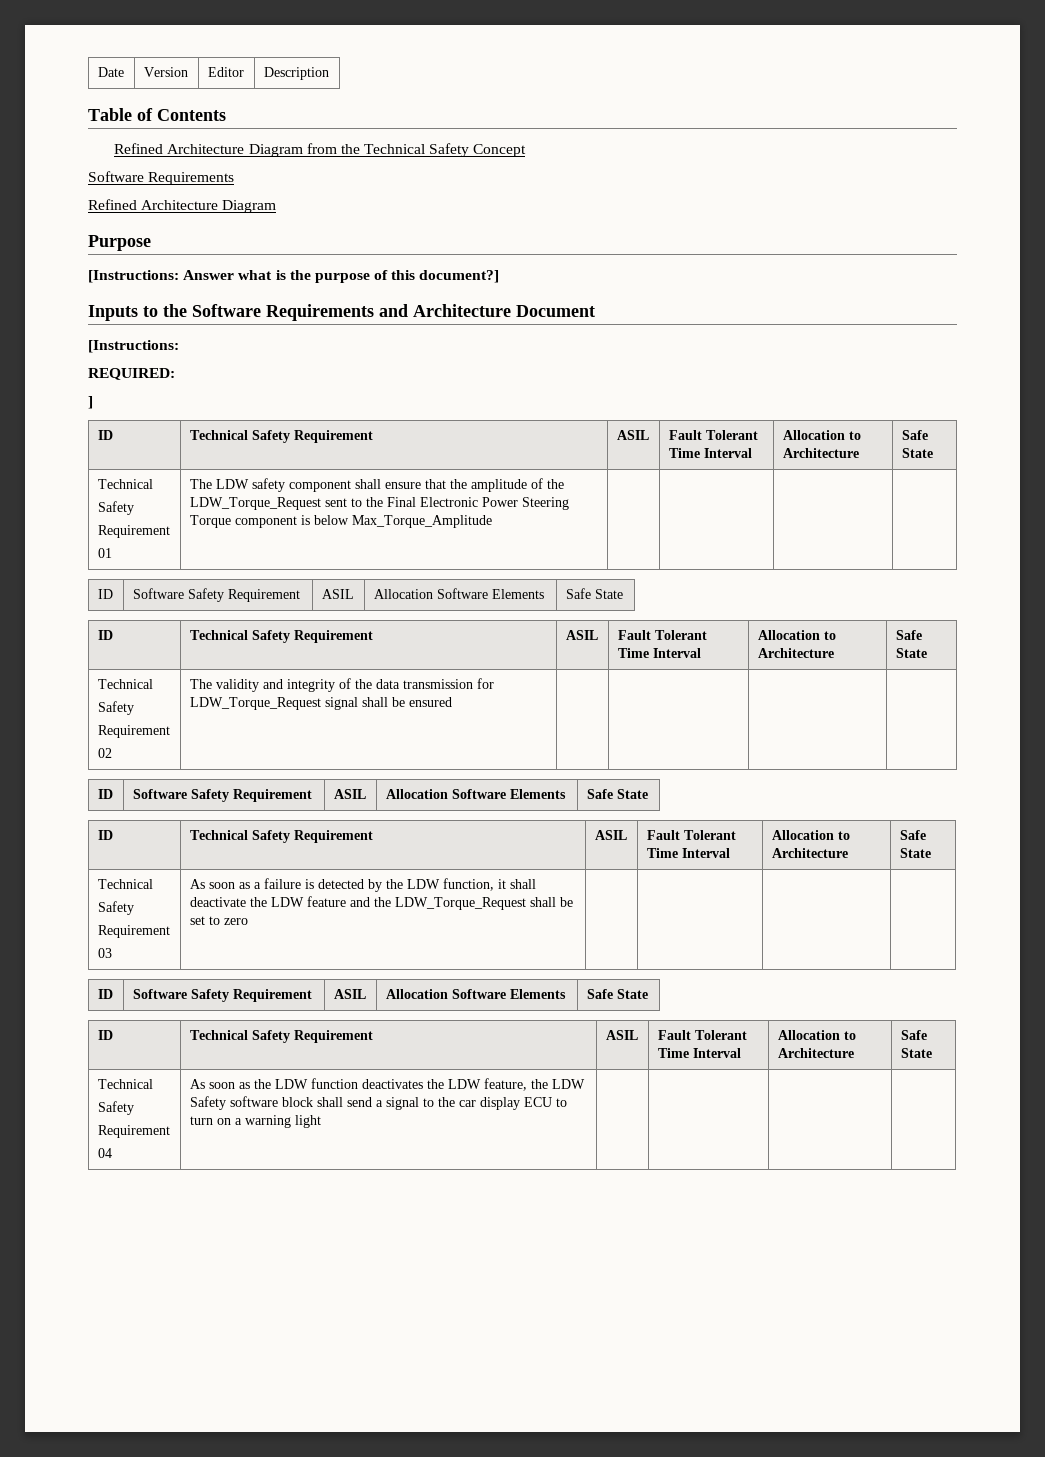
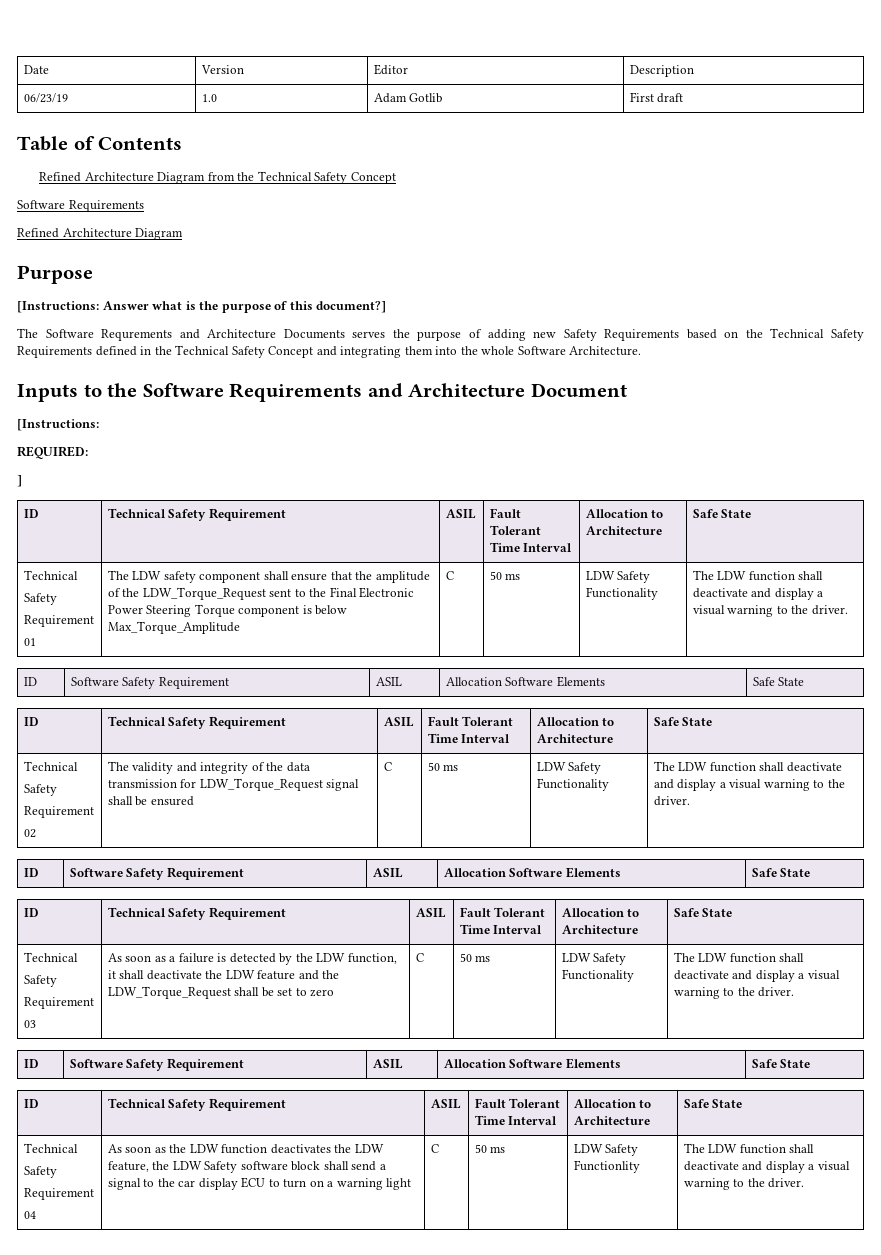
(329, 73) none -> [23,93,68,103] [201,94,217,102] [373,93,443,103] [629,92,684,103] // 06/23/19 | 1.0 | Adam Gotlib | First draft
(500, 276) none -> [17,328,864,341] [17,345,642,358] // The Software Requrements and Architecture Documents serves the purpose of adding new Safety Requirements based on the Technical Safety Requirements defined in the Technical Safety Concept and integrating them into the whole Software Architecture.
(492, 521) | | | -> [445,571,454,580] [489,571,521,580] [585,571,651,583] [585,587,658,600] [692,570,824,581] [692,588,824,600] [692,605,848,617] C | 50 ms | LDW Safety Functionality | The LDW function shall deactivate and display a visual warning to the driver.
(452, 702) | | | -> [383,762,392,771] [427,762,459,771] [536,762,602,774] [536,778,609,791] [653,761,842,772] [653,779,845,791] [653,796,690,806] C | 50 ms | LDW Safety Functionality | The LDW function shall deactivate and display a visual warning to the driver.
(248, 921) | | | -> [415,953,424,962] [459,953,491,962] [561,953,627,965] [561,969,634,982] [673,952,805,963] [673,970,840,982] [673,987,795,999] C | 50 ms | LDW Safety Functionality | The LDW function shall deactivate and display a visual warning to the driver.
(321, 1121) | | | -> [430,1144,439,1153] [474,1144,506,1153] [573,1144,639,1156] [573,1160,640,1173] [683,1143,815,1154] [683,1161,850,1173] [683,1178,805,1190] C | 50 ms | LDW Safety Functionlity | The LDW function shall deactivate and display a visual warning to the driver.

